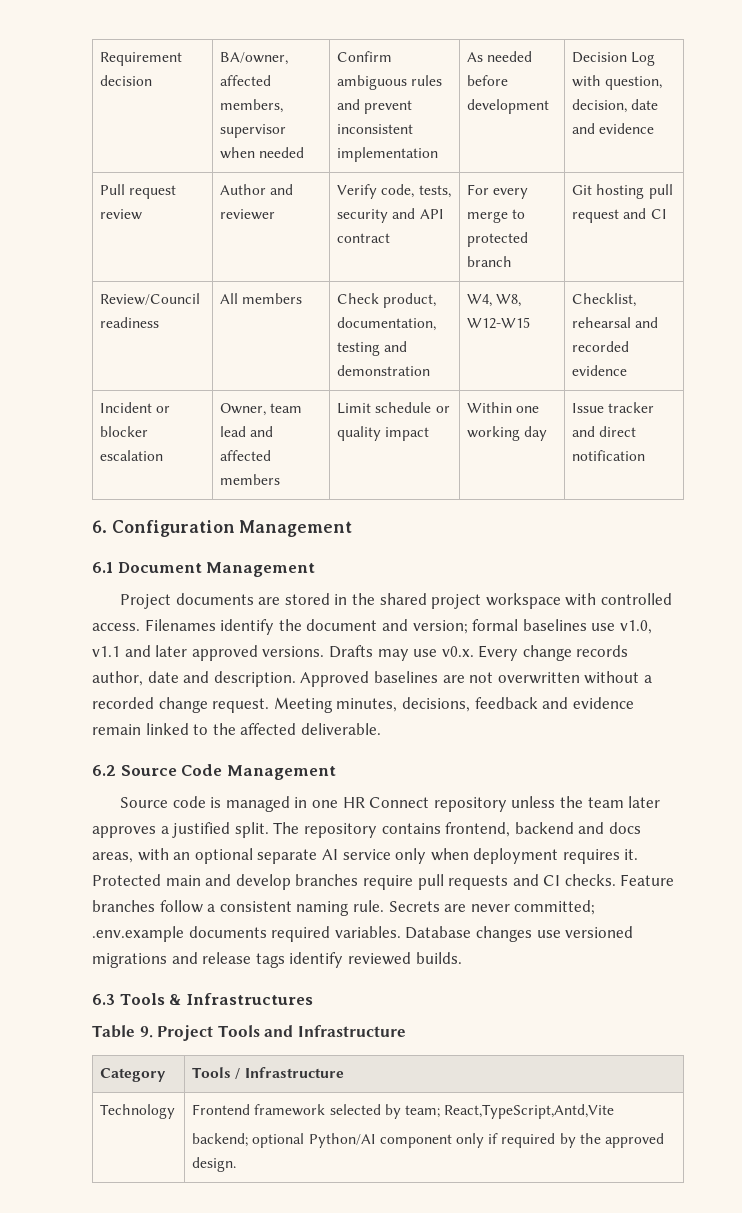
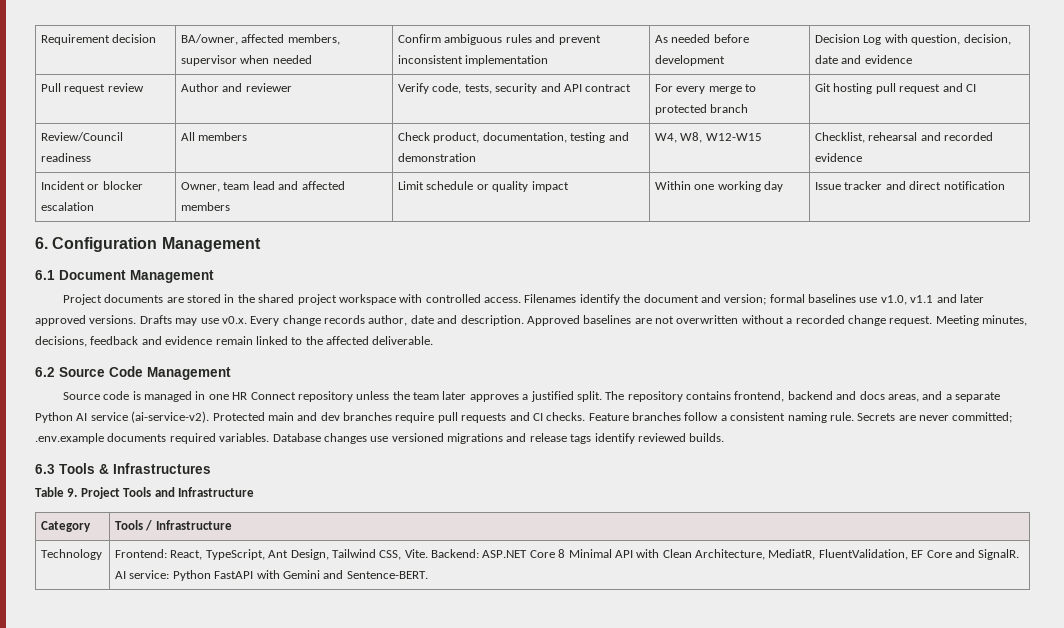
[137,848,639,864] with an optional separate AI service only when deployment requires it. -> [922,391,1001,402] [35,411,210,423] and a separate Python AI service (ai-service-v2).
[235,874,291,890] develop -> [320,412,340,421] dev
[192,1104,615,1119] [192,1133,664,1148] [192,1157,237,1172] Frontend framework selected by team; React,TypeScript,Antd,Vite // backend; optional Python/AI component only if required by the approved design. -> [115,549,1020,560] [115,570,428,581] Frontend: React, TypeScript, Ant Design, Tailwind CSS, Vite. Backend: ASP.NET Core 8 Minimal API with Clean Architecture, MediatR, FluentValidation, EF Core and SignalR. AI service: Python FastAPI with Gemini and Sentence-BERT.

